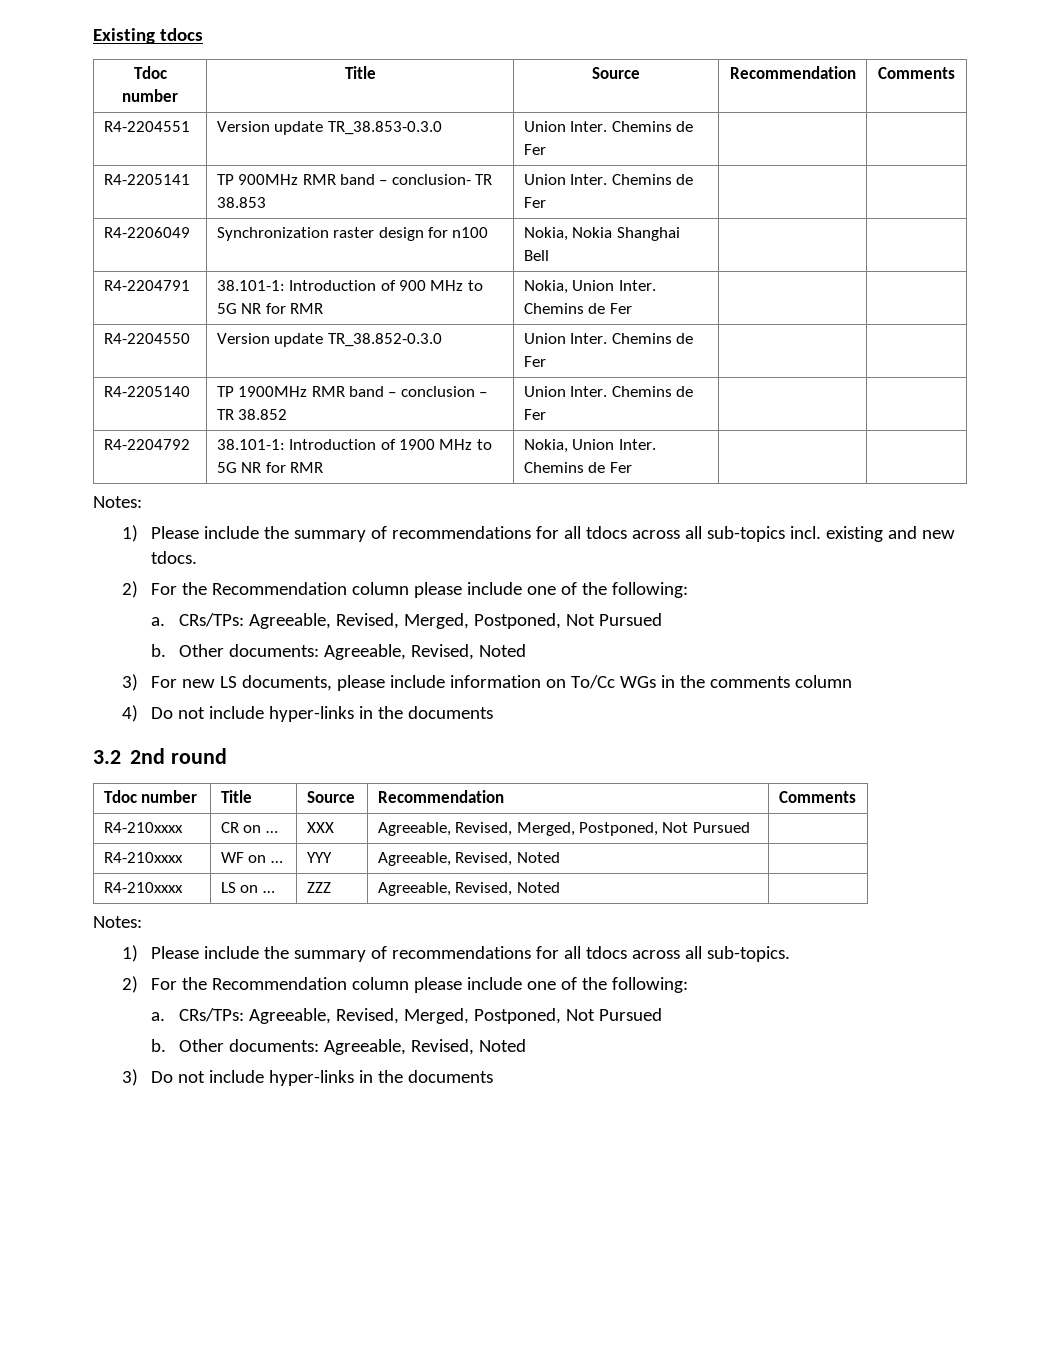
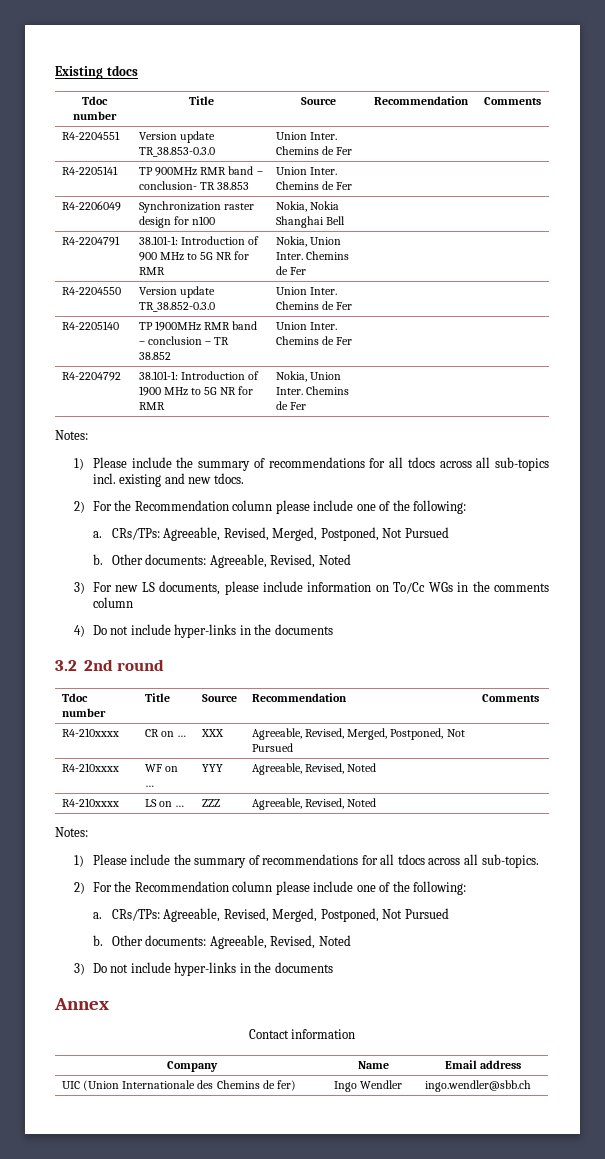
(493, 1076) none -> [54,998,109,1010] [248,1029,356,1039] [166,1061,218,1072] [357,1061,389,1069] [444,1060,522,1069] [62,1080,296,1091] [334,1080,403,1092] [425,1080,532,1092] // Annex // Contact information // Company | Name | Email address // UIC (Union Internationale des Chemins de fer) | Ingo Wendler | ingo.wendler@sbb.ch

